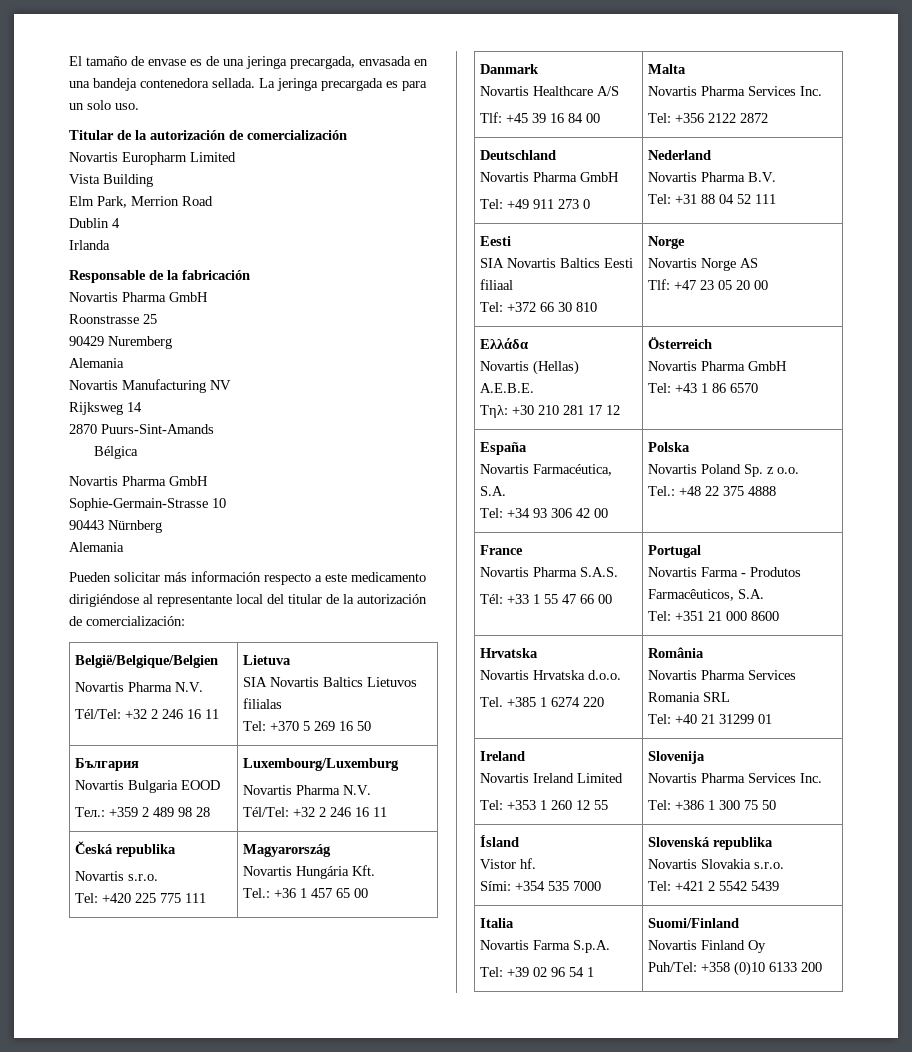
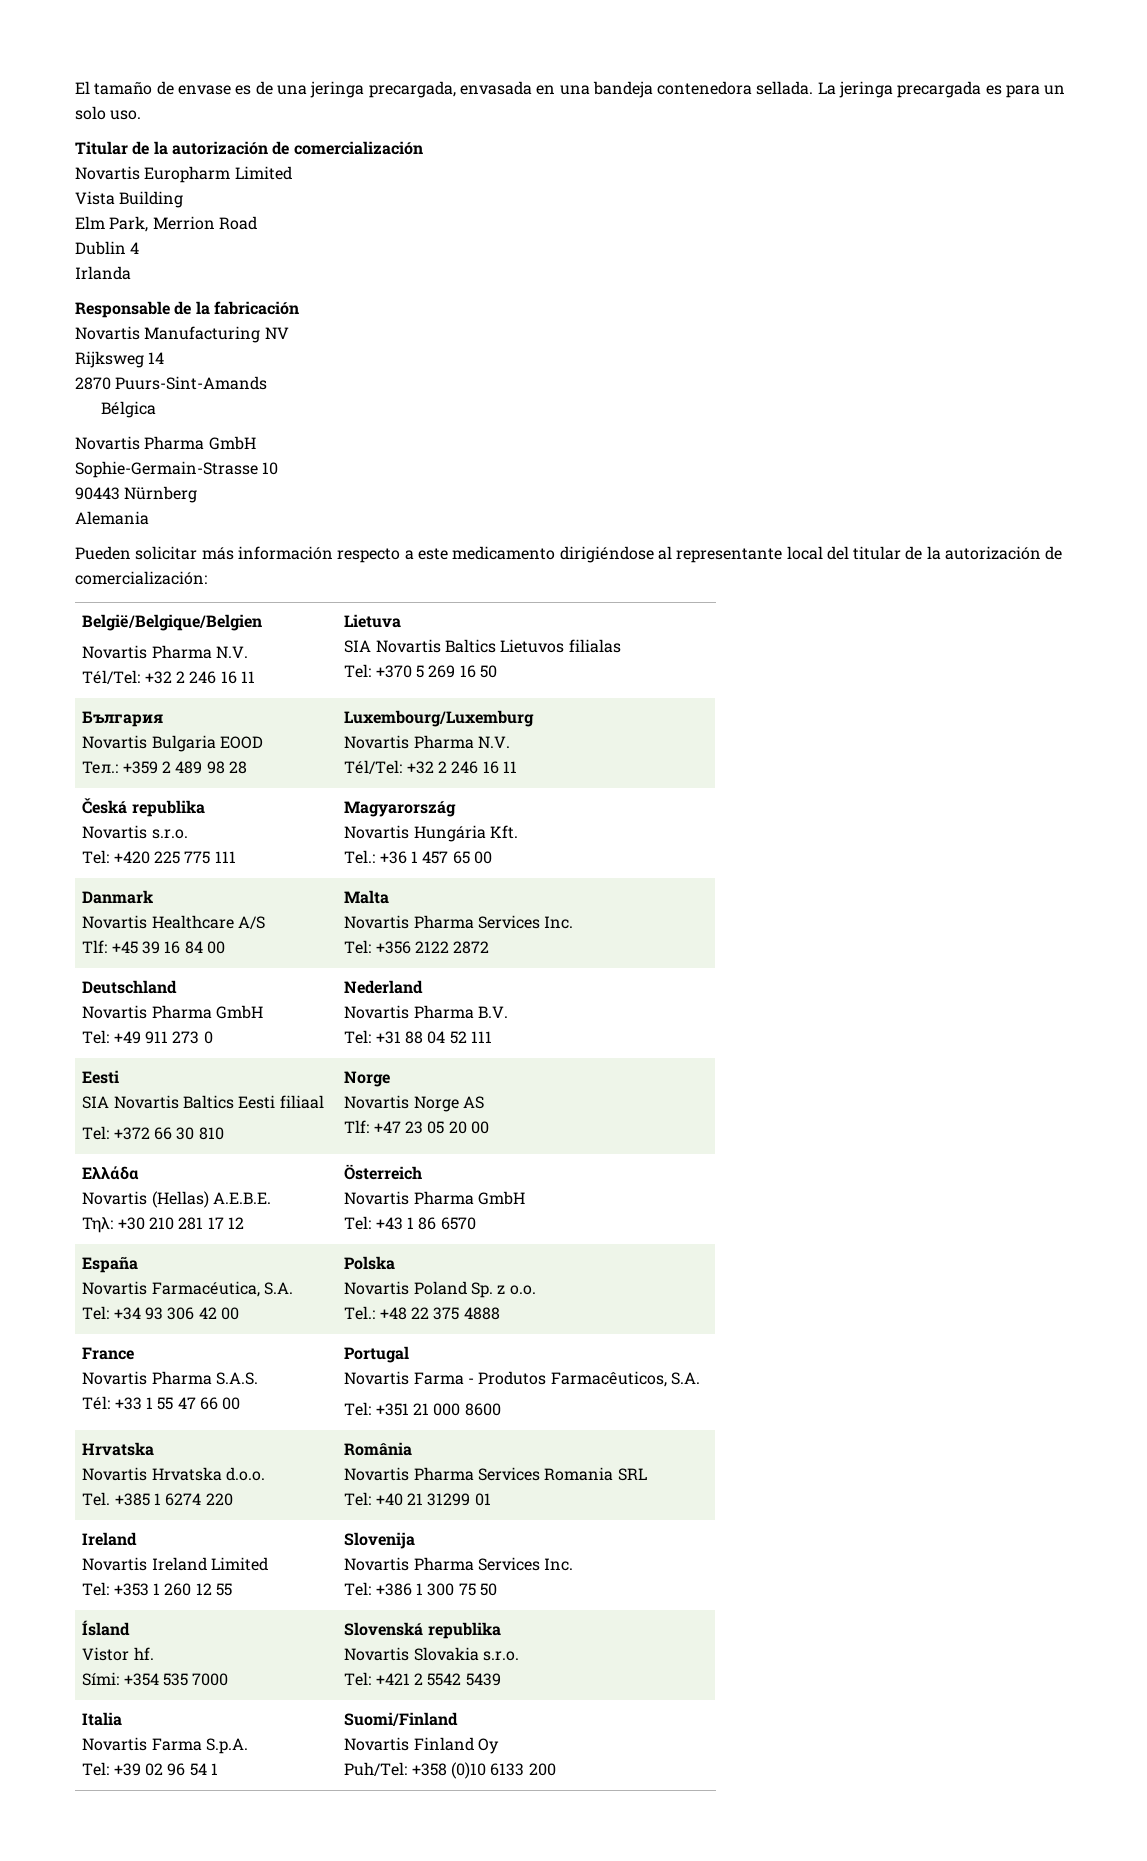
[69,292,208,302] [69,314,157,324] [69,336,172,349] [69,358,124,368] // Novartis Pharma GmbH // Roonstrasse 25 // 90429 Nuremberg // Alemania -> (299, 308) none

